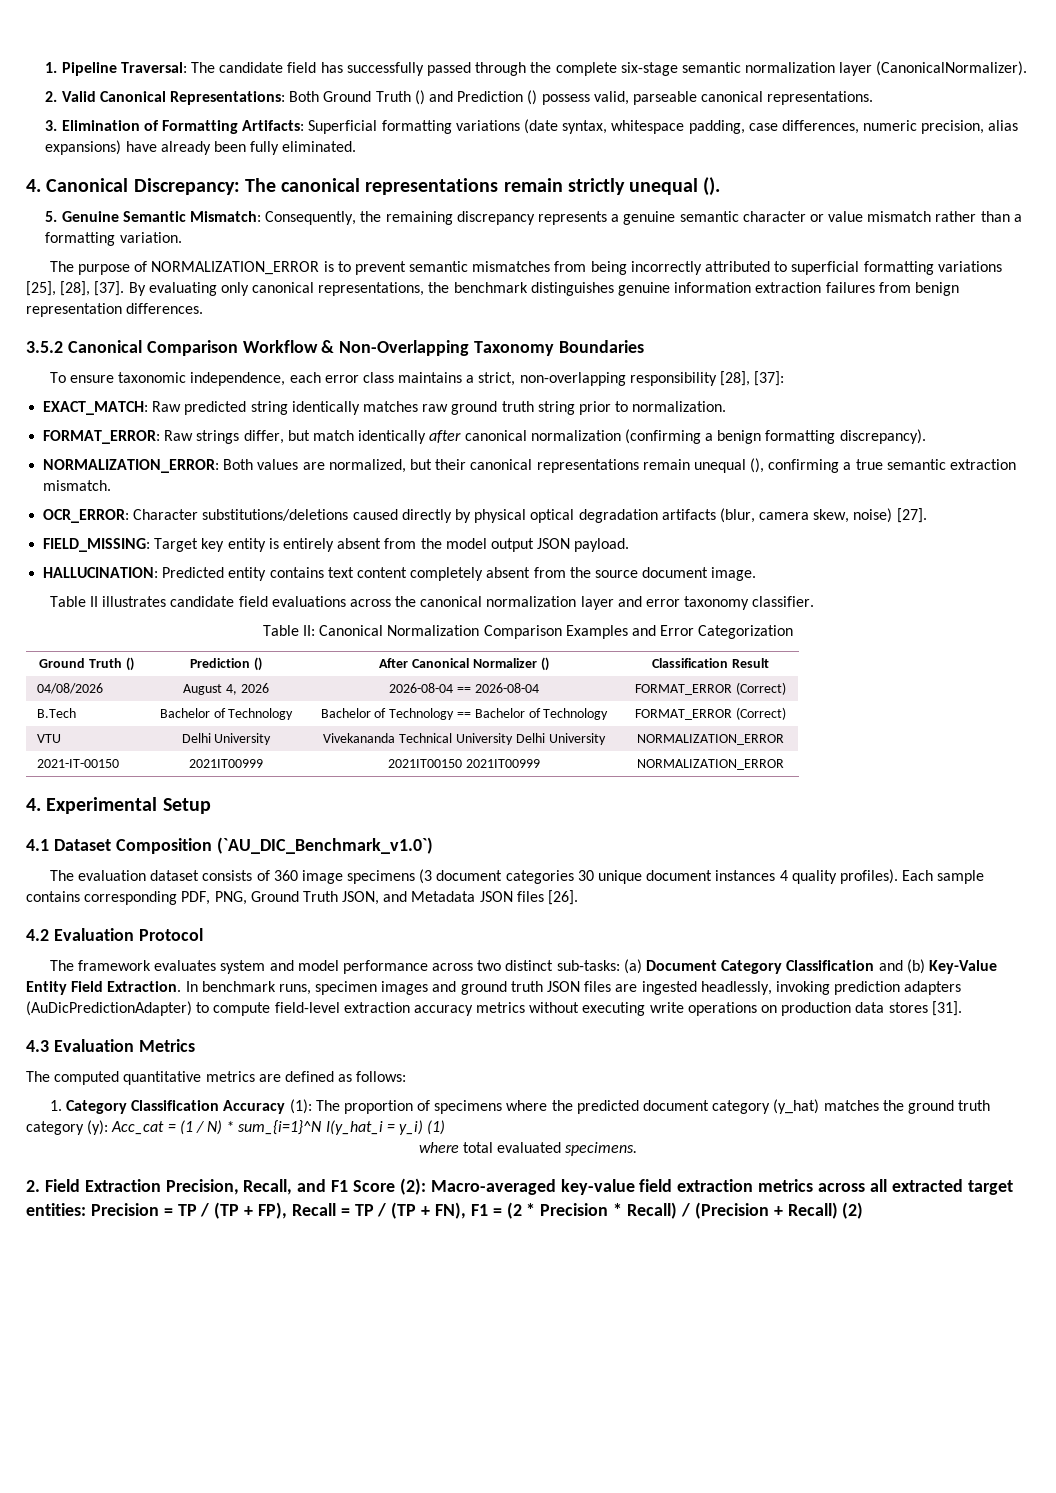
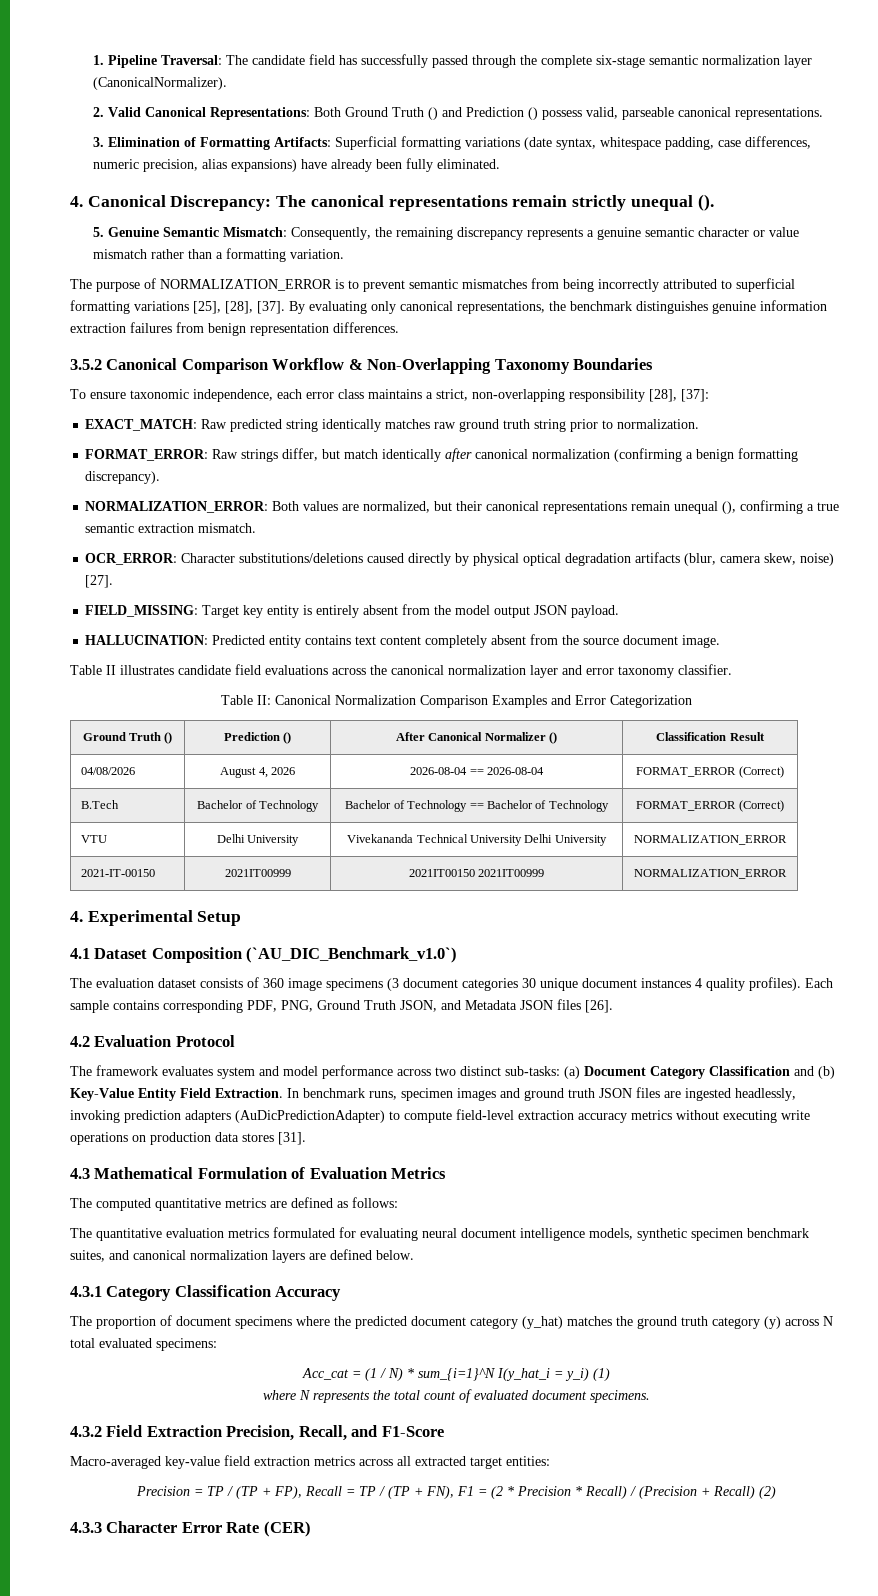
(49, 1046) none -> [94,1167,306,1179] Mathematical Formulation of
[49,1100,62,1111] 1. -> [70,1227,809,1241] [70,1249,414,1263] [70,1286,102,1297] The quantitative evaluation metrics formulated for evaluating neural document intelligence models, synthetic specimen benchmark suites, and canonical normalization layers are defined below. // 4.3.1
[289,1099,312,1114] (1): -> (342, 1293) //
(431, 1105) none -> [176,1316,231,1326] document
[87,1120,109,1135] (y): -> [764,1316,833,1329] [70,1338,217,1351] (y) across N total evaluated specimens: //
[462,1142,562,1153] total evaluated -> [298,1389,587,1403] N represents the total count of evaluated document
[26,1180,40,1192] 2. -> [70,1426,102,1437] 4.3.2
[331,1178,426,1195] F1 Score (2): -> [381,1426,444,1437] F1-Score //
(86, 1209) none -> (550, 1461) //
(864, 1210) none -> [70,1521,311,1537] // 4.3.3 Character Error Rate (CER)

